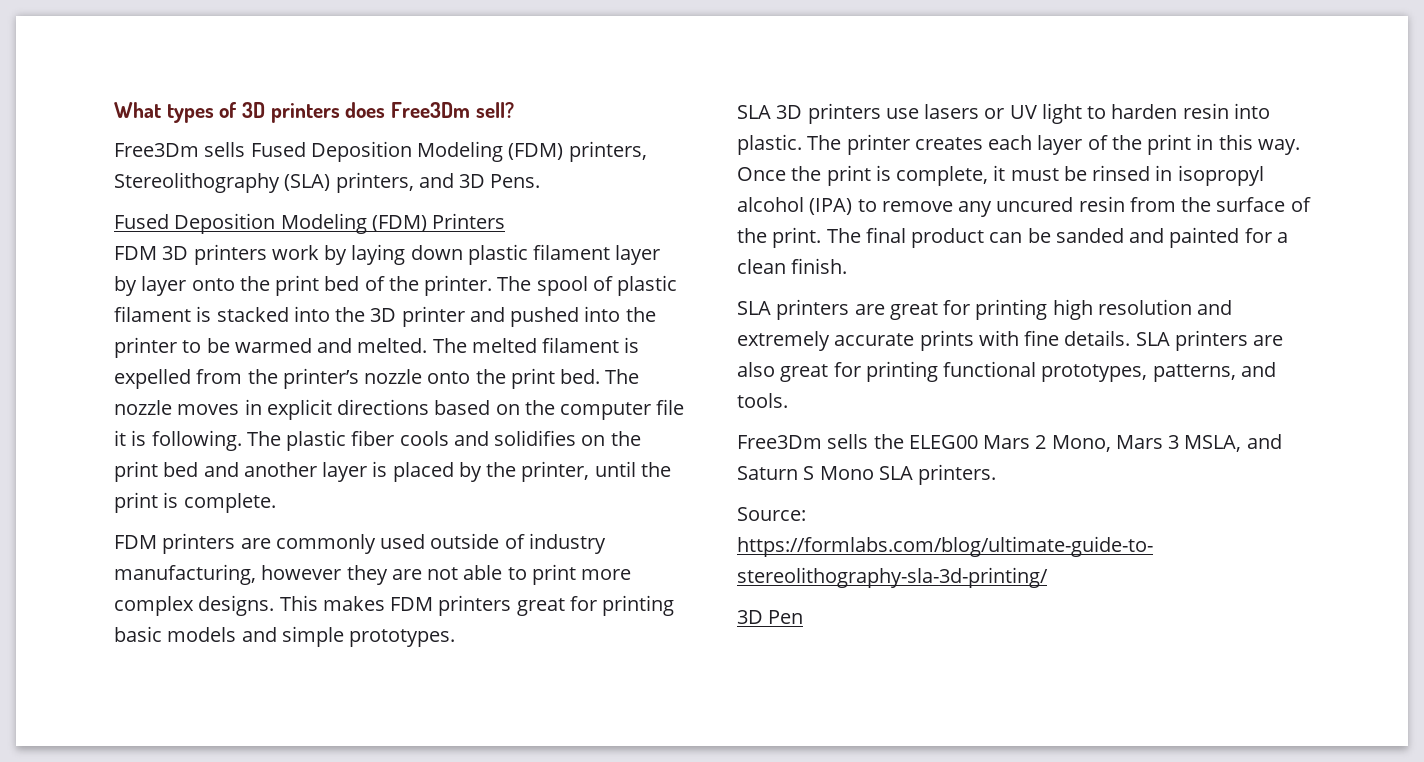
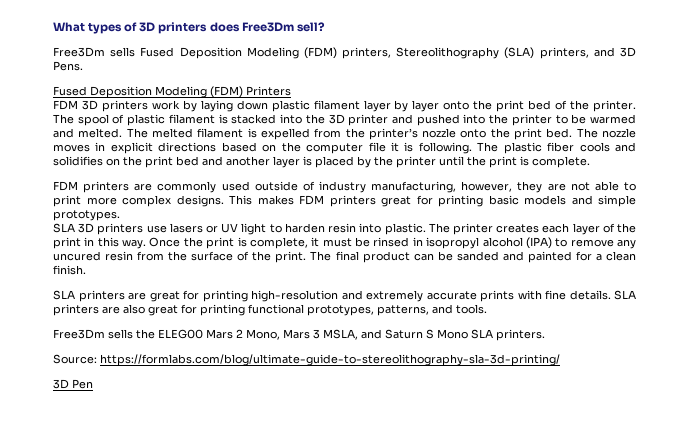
[521,461,590,482] printer, -> [396,156,436,168] printer
[261,565,342,580] however -> [461,181,513,192] however,
[1052,299,1192,320] high resolution -> [251,290,338,302] high-resolution

